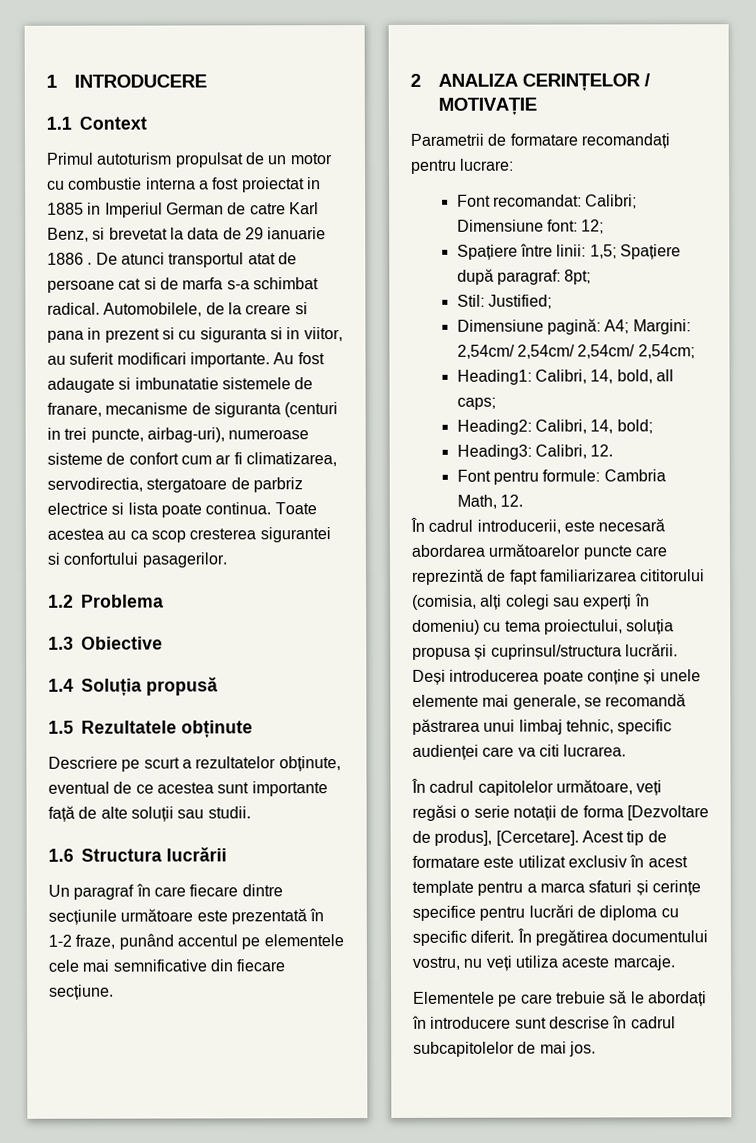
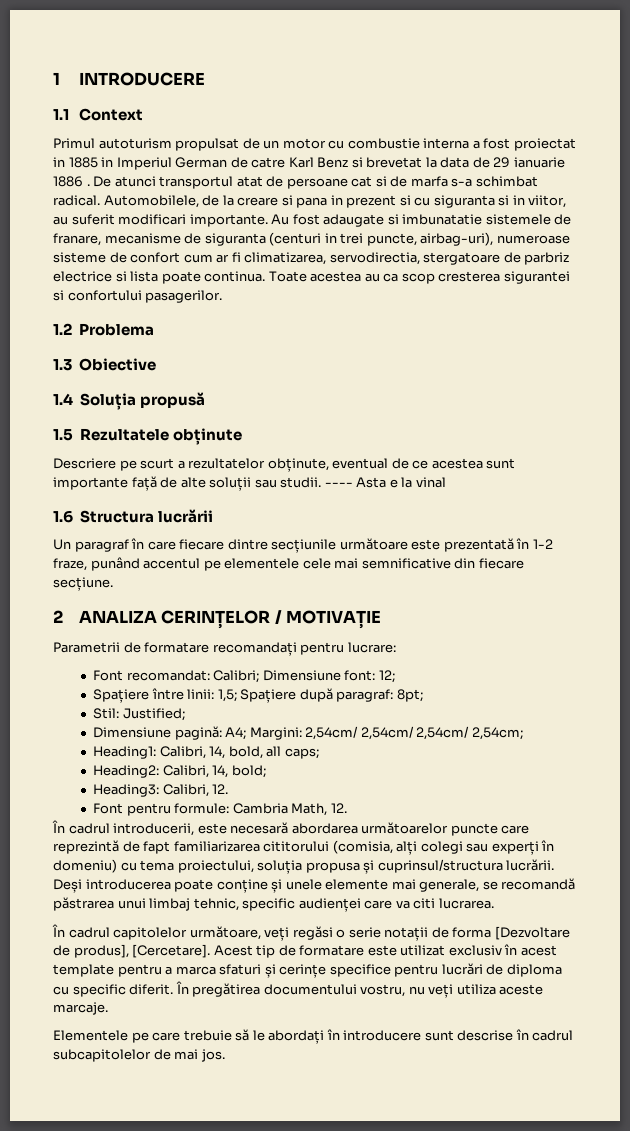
[47,227,89,242] Benz, -> [317,157,349,168] Benz
(251, 812) none -> [324,477,446,488] ---- Asta e la vinal

